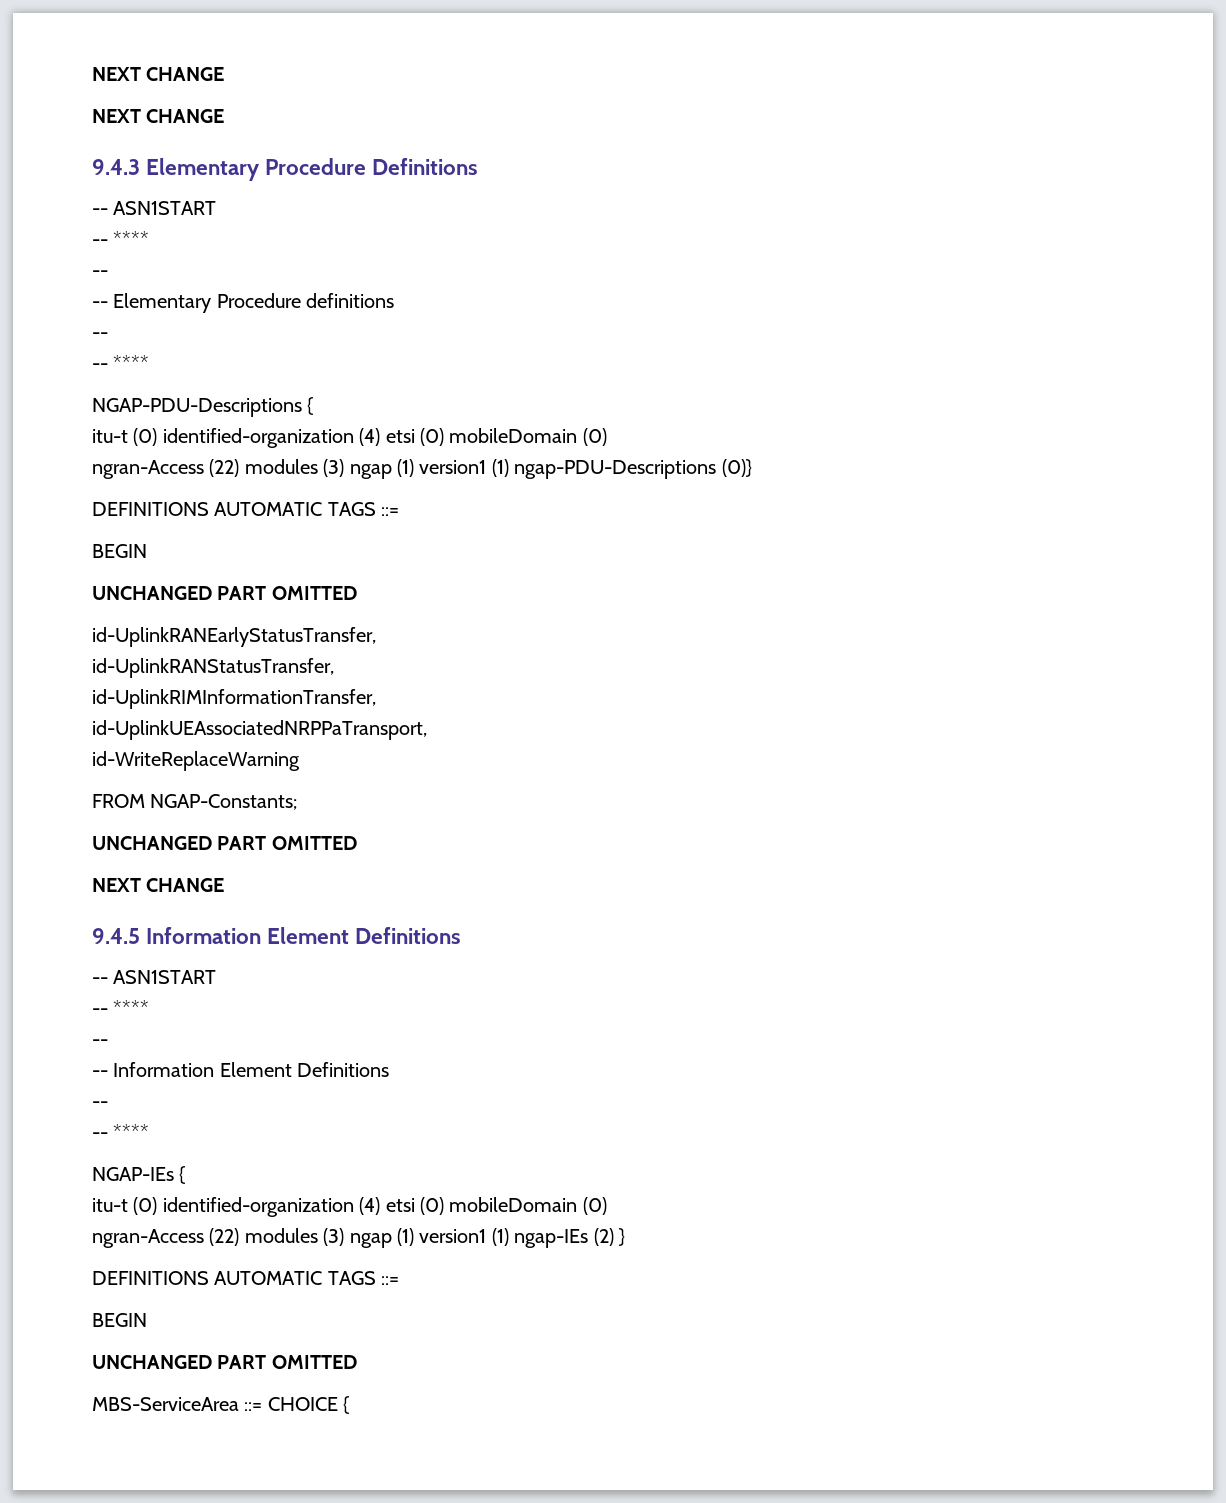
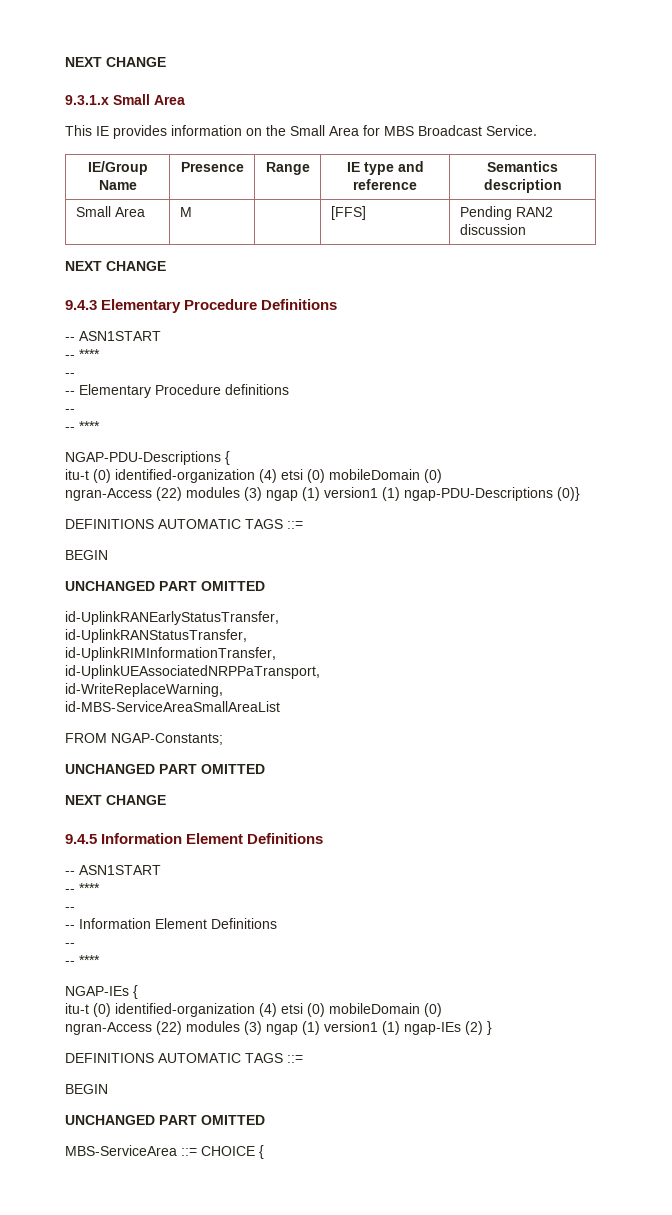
[92,67,225,81] NEXT CHANGE -> [65,57,166,67] [65,94,185,105] [65,125,537,139] [87,161,148,175] [98,180,137,190] [180,162,244,172] [265,162,310,175] [346,161,424,175] [353,179,417,190] [487,161,558,172] [483,179,562,193] [75,206,145,217] [179,207,192,217] [330,206,366,220] [459,206,553,220] [459,224,526,235] NEXT CHANGE // 9.3.1.x Small Area // This IE provides information on the Small Area for MBS Broadcast Service. // IE/Group Name | Presence | Range | IE type and reference | Semantics description // Small Area | M | | [FFS] | Pending RAN2 discussion
[92,751,300,771] id-WriteReplaceWarning -> [65,683,223,697] [65,701,280,712] id-WriteReplaceWarning, // id-MBS-ServiceAreaSmallAreaList

